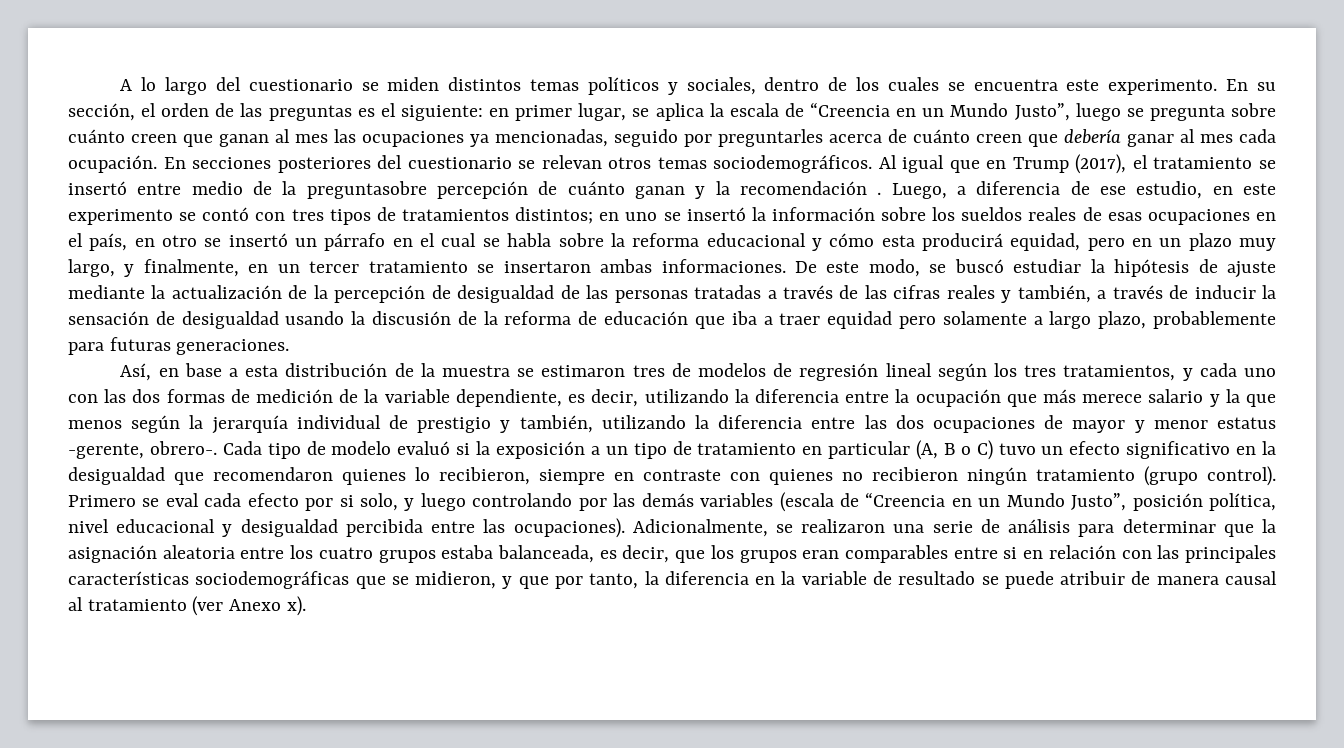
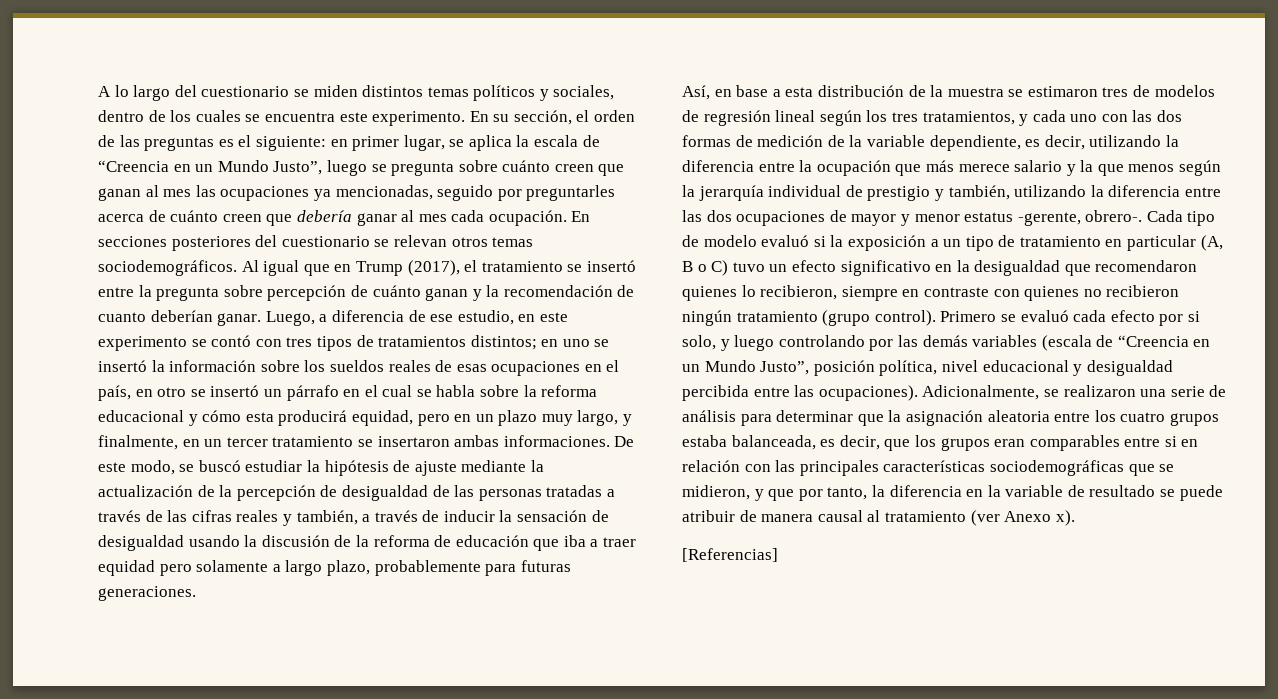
[191,181,427,199] medio de la preguntasobre -> [138,285,263,301] la pregunta sobre
[877,192,882,195] . -> [617,285,635,297] [98,310,262,326] de cuanto deberían ganar.
[165,493,199,507] eval -> [1020,310,1069,322] evaluó
(306, 606) none -> [682,548,778,562] // [Referencias]

